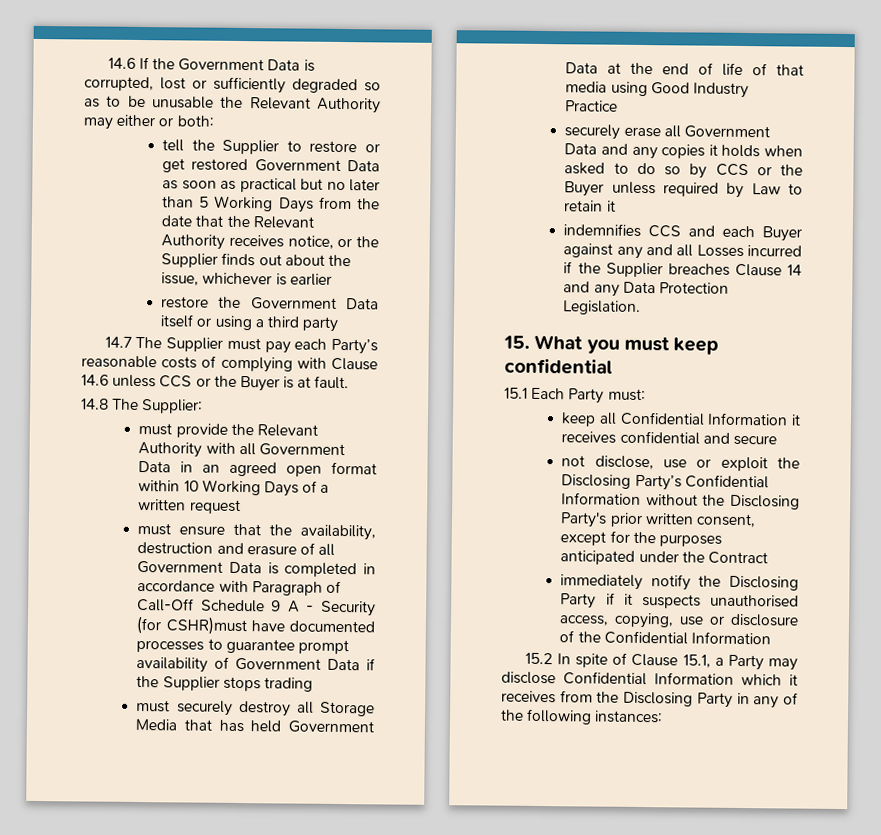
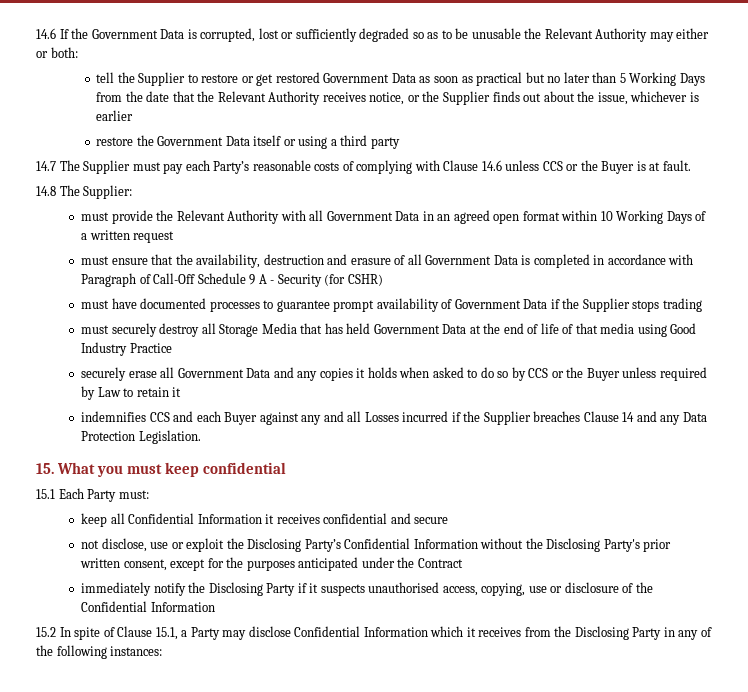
[165,616,248,636] CSHR)must -> [347,274,383,286] [81,300,110,309] CSHR) // must

